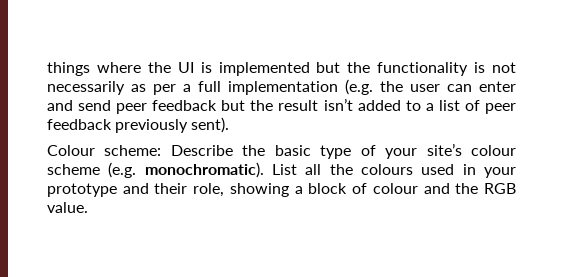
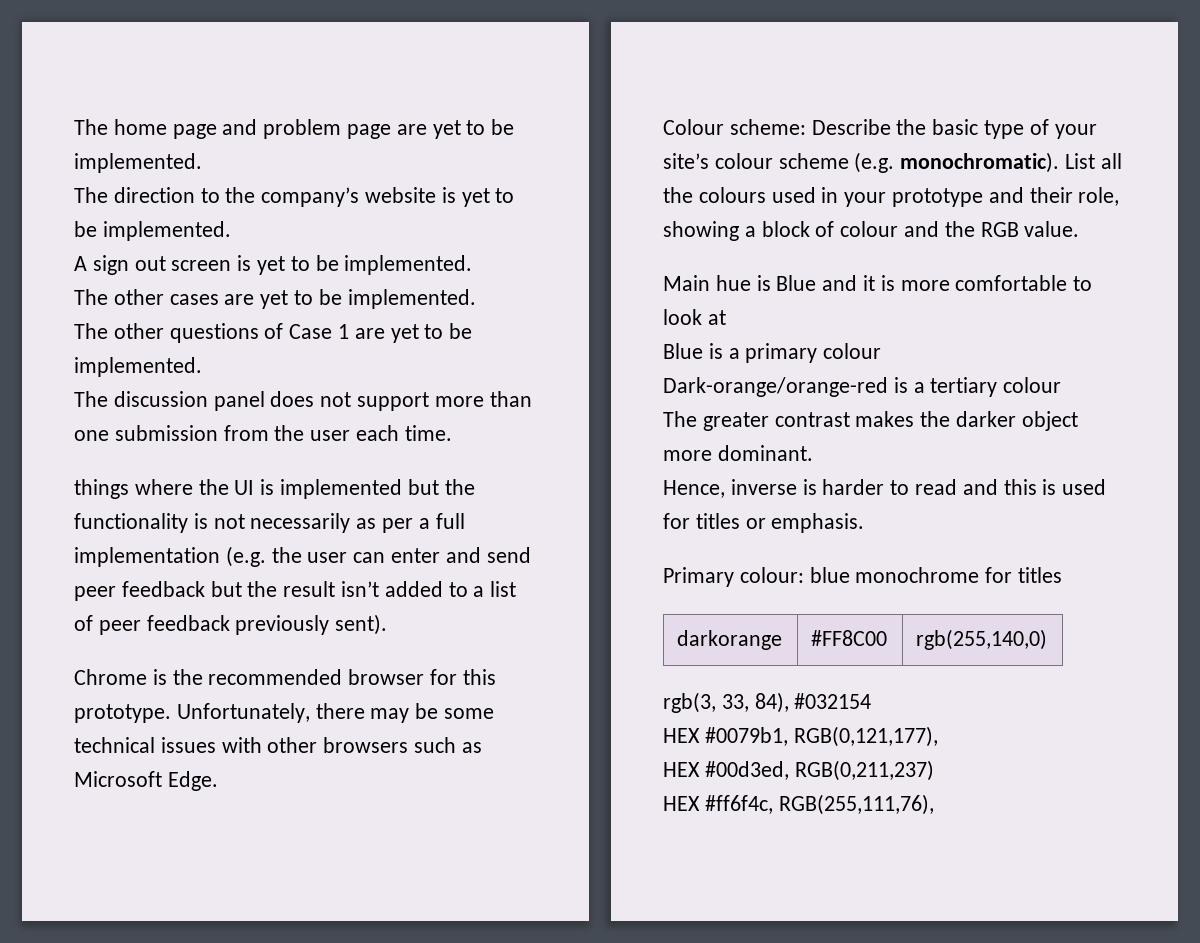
(47, 69) none -> [74,119,515,139] [74,153,202,173] [74,187,515,207] [74,221,231,241] [74,255,473,275] [74,289,476,309] [74,323,473,343] [74,357,202,377] [74,391,532,411] [74,425,452,441] The home page and problem page are yet to be implemented. // The direction to the company’s website is yet to be implemented. // A sign out screen is yet to be implemented. // The other cases are yet to be implemented. // The other questions of Case 1 are yet to be implemented. // The discussion panel does not support more than one submission from the user each time. //
(230, 125) none -> [74,669,496,685] [74,703,495,723] [74,737,482,753] [74,771,218,791] // Chrome is the recommended browser for this prototype. Unfortunately, there may be some technical issues with other browsers such as Microsoft Edge.
(88, 207) none -> [663,275,1093,291] [663,309,726,325] [663,343,882,363] [663,377,1062,397] [663,411,1078,431] [663,445,813,461] [663,479,1107,498] [663,513,865,533] [663,567,1063,587] [677,630,783,650] [811,630,888,646] [916,629,1048,650] [663,692,872,713] [663,726,938,747] [663,760,934,781] [663,794,934,815] // Main hue is Blue and it is more comfortable to look at // Blue is a primary colour // Dark-orange/orange-red is a tertiary colour // The greater contrast makes the darker object more dominant. // Hence, inverse is harder to read and this is used for titles or emphasis. // Primary colour: blue monochrome for titles // darkorange | #FF8C00 | rgb(255,140,0) // rgb(3, 33, 84), #032154 // HEX #0079b1, RGB(0,121,177), // HEX #00d3ed, RGB(0,211,237) // HEX #ff6f4c, RGB(255,111,76),

